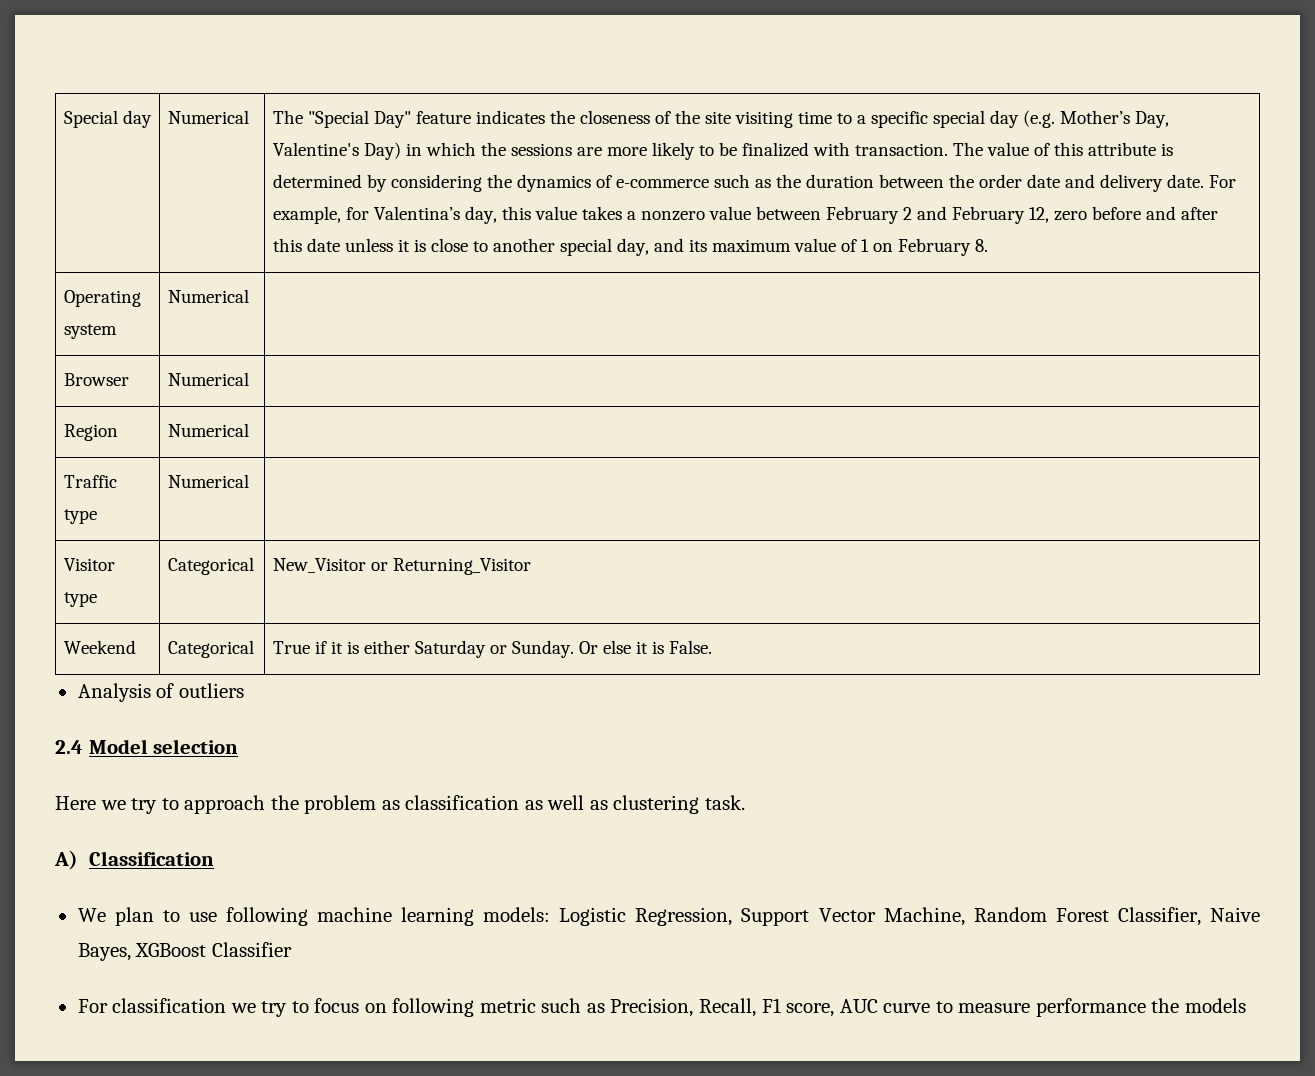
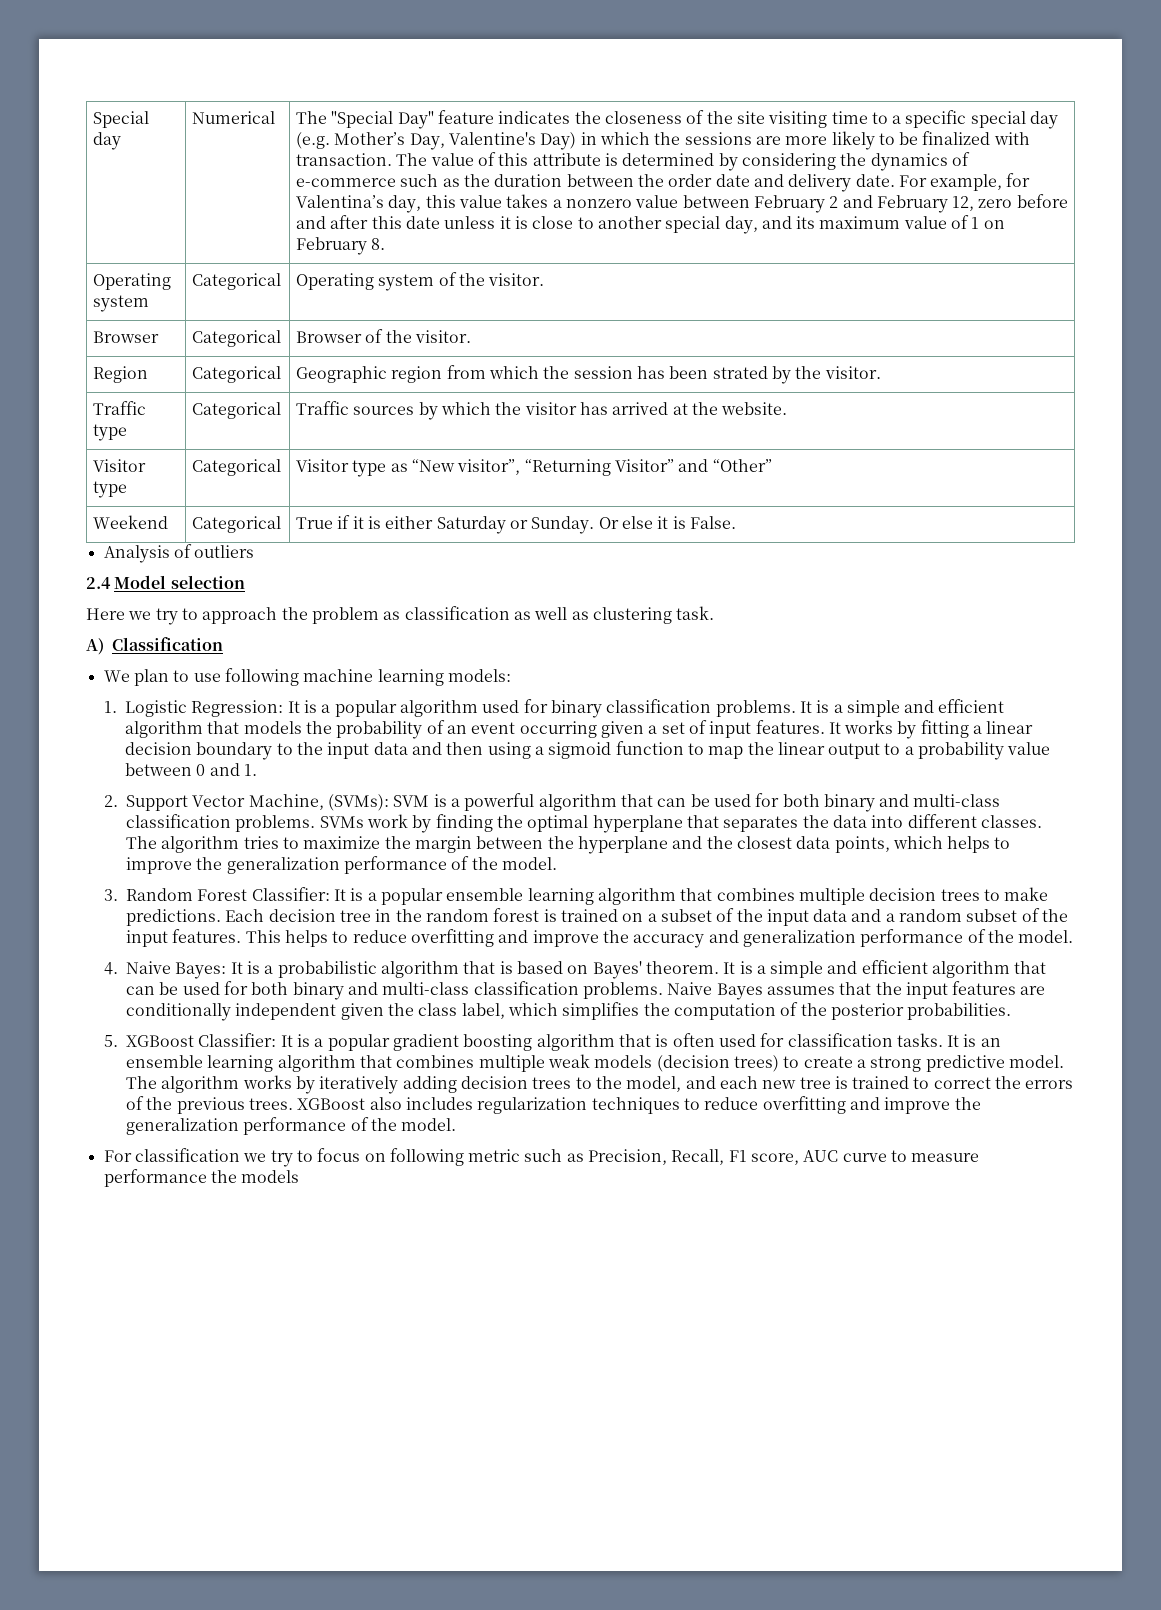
[167,289,249,303] [63,373,129,386] [167,372,249,386] [63,424,118,441] [167,423,249,437] [63,475,117,488] [63,509,97,524] [167,474,249,488] [63,558,115,571] [63,592,97,607] [167,557,254,575] [272,558,531,575] Numerical | // Browser | Numerical | // Region | Numerical | // Traffic type | Numerical | // Visitor type | Categorical | New_Visitor or Returning_Visitor -> [191,273,281,290] [295,272,545,291] [92,331,159,343] [191,330,281,347] [295,329,471,343] [92,366,148,383] [191,366,281,383] [295,365,881,384] [92,401,146,415] [92,424,127,441] [191,402,281,419] [295,401,788,420] [92,459,146,472] [92,481,127,498] [191,459,281,476] [295,459,772,477] Categorical | Operating system of the visitor. // Browser | Categorical | Browser of the visitor. // Region | Categorical | Geographic region from which the session has been strated by the visitor. // Traffic type | Categorical | Traffic sources by which the visitor has arrived at the website. // Visitor type | Categorical | Visitor type as “New visitor”, “Returning Visitor” and “Other”
[559,907,1261,926] [77,942,292,961] Logistic Regression, Support Vector Machine, Random Forest Classifier, Naive Bayes, XGBoost Classifier -> [104,699,1005,718] [125,720,1034,739] [125,741,1051,760] [125,763,258,776] [104,793,1001,812] [126,814,1042,833] [126,836,1011,854] [126,856,557,874] [104,887,1049,905] [126,908,1069,926] [126,929,1074,948] [104,960,1047,979] [126,981,1046,1000] [126,1002,1012,1021] [104,1033,1001,1051] [126,1054,1064,1072] [126,1075,1074,1094] [126,1096,981,1114] [126,1117,457,1135] // 1. Logistic Regression: It is a popular algorithm used for binary classification problems. It is a simple and efficient algorithm that models the probability of an event occurring given a set of input features. It works by fitting a linear decision boundary to the input data and then using a sigmoid function to map the linear output to a probability value between 0 and 1. // 2. Support Vector Machine, (SVMs): SVM is a powerful algorithm that can be used for both binary and multi-class classification problems. SVMs work by finding the optimal hyperplane that separates the data into different classes. The algorithm tries to maximize the margin between the hyperplane and the closest data points, which helps to improve the generalization performance of the model. // 3. Random Forest Classifier: It is a popular ensemble learning algorithm that combines multiple decision trees to make predictions. Each decision tree in the random forest is trained on a subset of the input data and a random subset of the input features. This helps to reduce overfitting and improve the accuracy and generalization performance of the model. // 4. Naive Bayes: It is a probabilistic algorithm that is based on Bayes' theorem. It is a simple and efficient algorithm that can be used for both binary and multi-class classification problems. Naive Bayes assumes that the input features are conditionally independent given the class label, which simplifies the computation of the posterior probabilities. // 5. XGBoost Classifier: It is a popular gradient boosting algorithm that is often used for classification tasks. It is an ensemble learning algorithm that combines multiple weak models (decision trees) to create a strong predictive model. The algorithm works by iteratively adding decision trees to the model, and each new tree is trained to correct the errors of the previous trees. XGBoost also includes regularization techniques to reduce overfitting and improve the generalization performance of the model.

